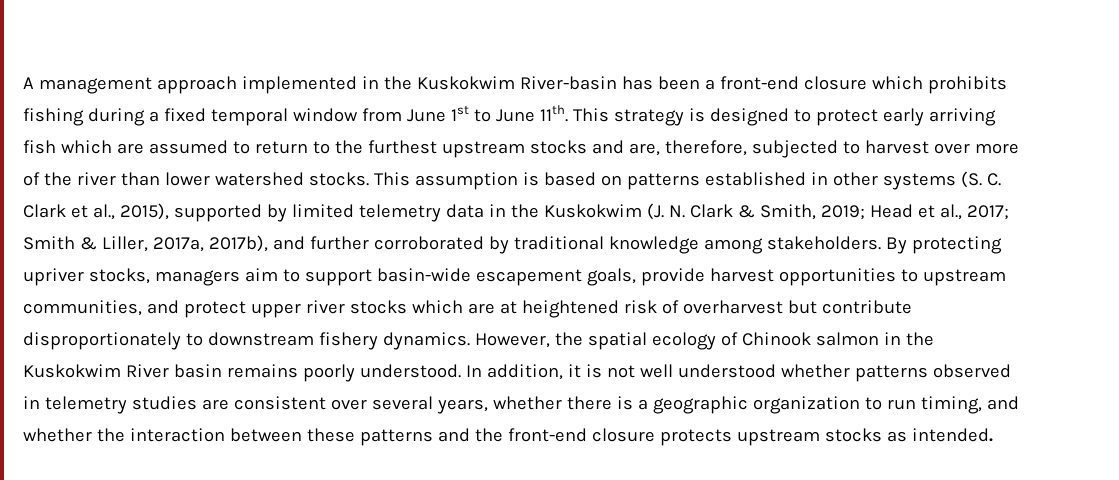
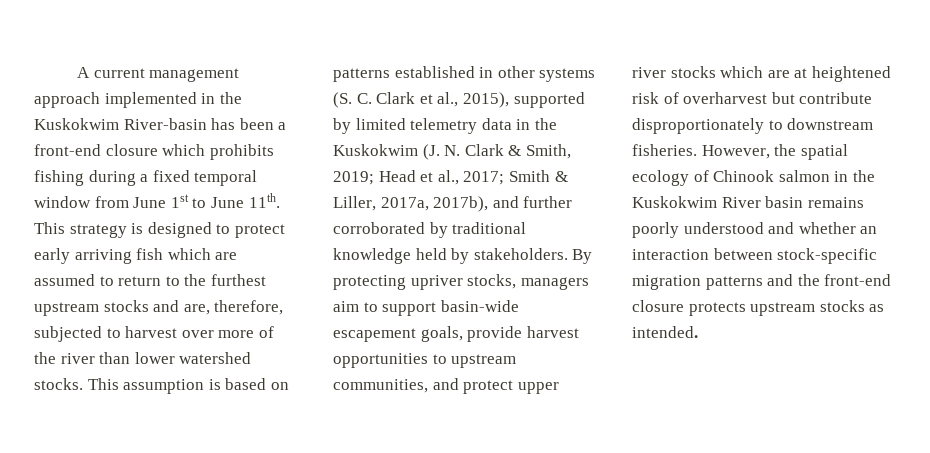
(34, 83) none -> [93,68,145,78] current
[703,238,763,254] among -> [415,248,470,264] held by
[318,332,470,350] fishery dynamics. -> [632,144,697,156] fisheries.
[359,364,1011,382] [23,396,982,414] understood. In addition, it is not well understood whether patterns observed in telemetry studies are consistent over several years, whether there is a geographic organization to run timing, -> [683,222,764,234] understood
[96,428,125,442] the -> [860,226,878,234] an
[306,428,355,442] these -> [777,248,878,264] [632,275,701,290] stock-specific migration

